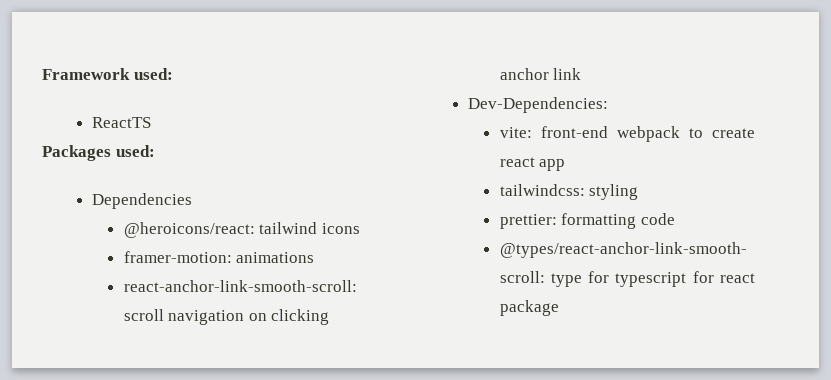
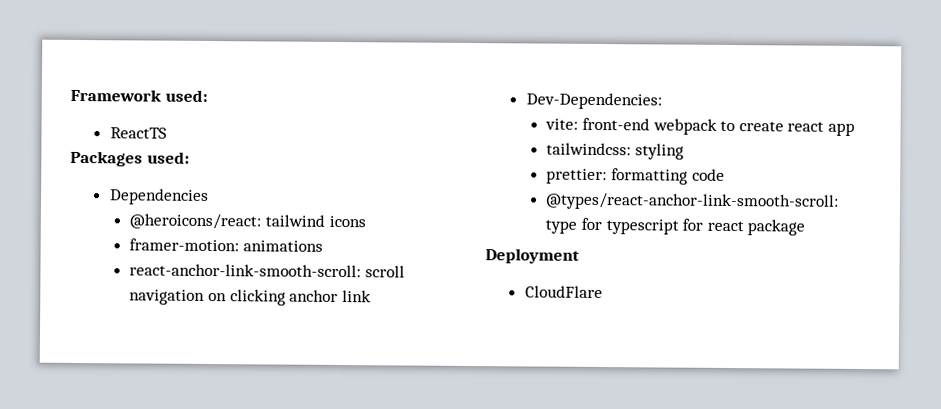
(559, 308) none -> [485,248,580,264] [524,285,603,299] // Deployment // CloudFlare

